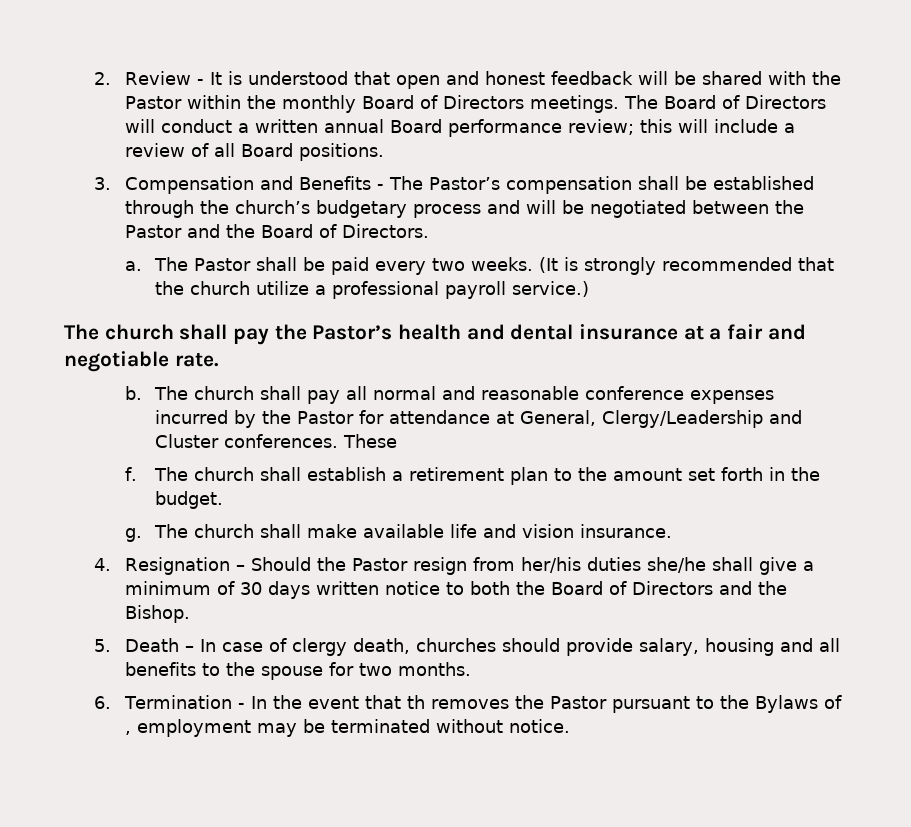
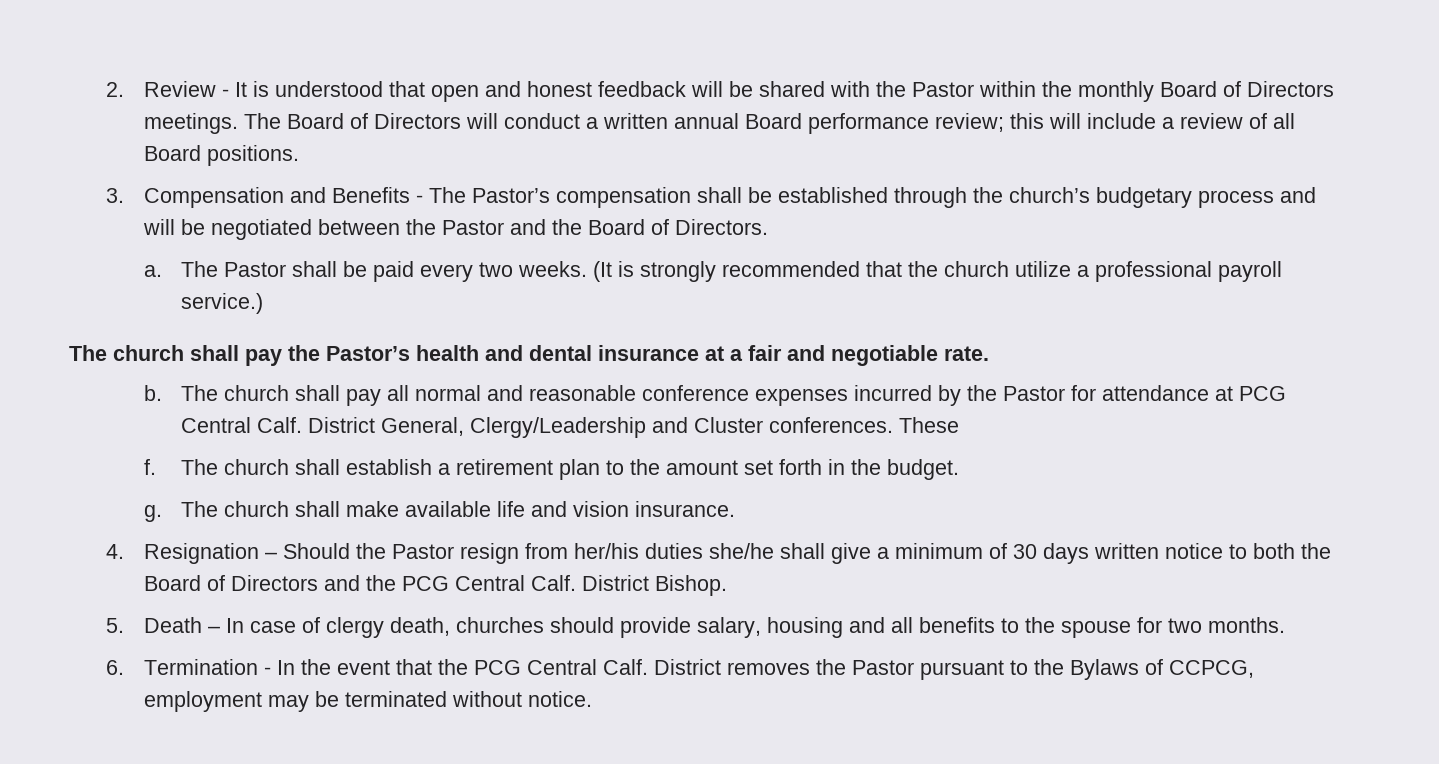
(514, 417) none -> [1239,386,1287,401] [181,417,376,433] PCG Central Calf. District
(787, 588) none -> [401,575,649,591] PCG Central Calf. District
[407,695,426,709] th -> [437,659,721,675] the PCG Central Calf. District
[124,731,131,735] , -> [1168,660,1254,678] CCPCG,

